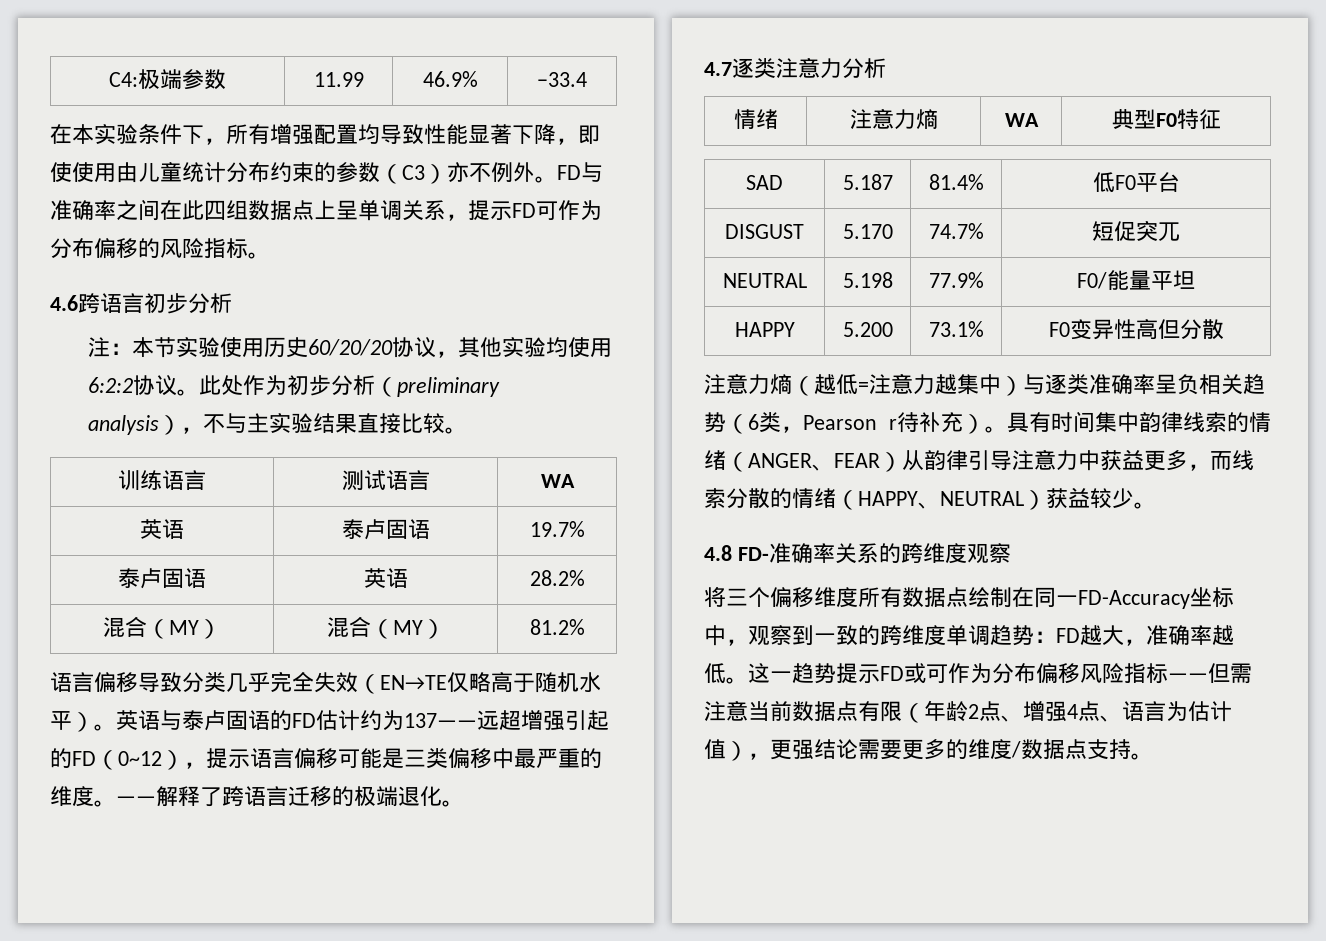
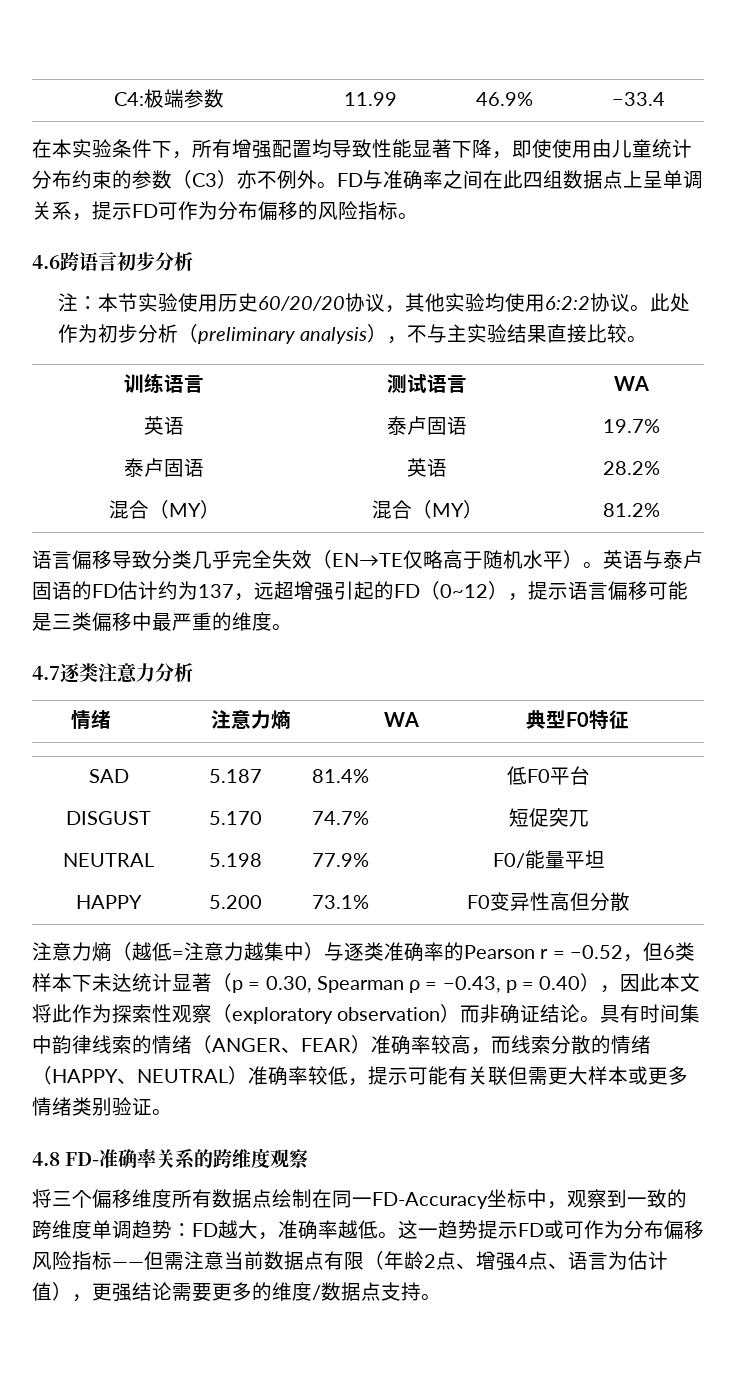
[404,713,477,728] 137—— -> [198,584,254,601] 137，
[116,786,464,807] ——解释了跨语言迁移的极端退化。 -> (292, 627) none
[1155,374,1265,395] [704,412,985,434] 呈负相关趋势（6类，Pearson r待补充） -> [444,942,695,962] [32,973,701,993] [32,1004,581,1024] 的Pearson r = −0.52，但6类样本下未达统计显著（p = 0.30, Spearman ρ = −0.43, p = 0.40），因此本文将此作为探索性观察（exploratory observation）而非确证结论
[902,449,1188,471] 从韵律引导注意力中获益更多 -> [371,1035,471,1055] 准确率较高
[1046,487,1134,509] 获益较少 -> [248,1066,688,1086] [32,1097,152,1116] 准确率较低，提示可能有关联但需更大样本或更多情绪类别验证

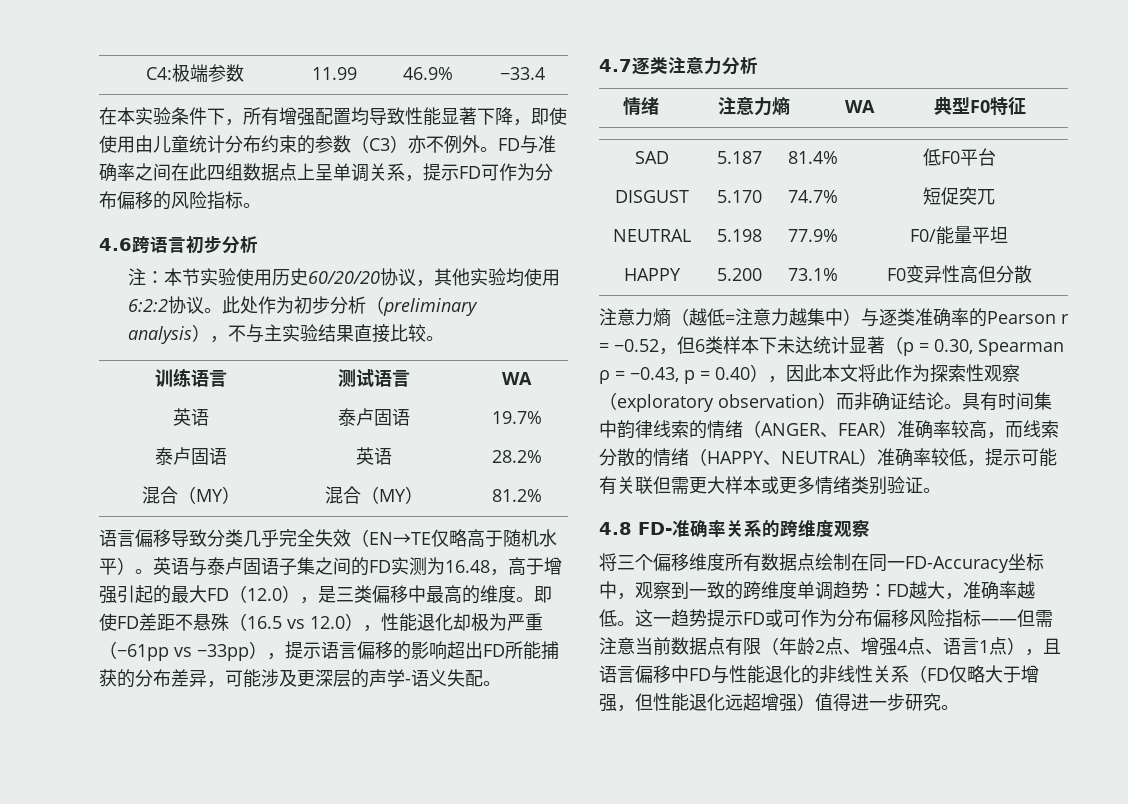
[72,581,688,601] [32,612,272,632] 的FD估计约为137，远超增强引起的FD（0~12），提示语言偏移可能是三类偏移中最严重的维度 -> [279,557,562,576] [99,585,552,604] [99,613,543,632] [99,641,559,661] [99,669,483,688] 子集之间的FD实测为16.48，高于增强引起的最大FD（12.0），是三类偏移中最高的维度。即使FD差距不悬殊（16.5 vs 12.0），性能退化却极为严重（−61pp vs −33pp），提示语言偏移的影响超出FD所能捕获的分布差异，可能涉及更深层的声学-语义失配
[608,1251,668,1270] [32,1282,421,1302] 为估计值），更强结论需要更多的维度/数据点支持 -> [979,637,1061,656] [599,665,1039,684] [599,693,941,712] 1点），且语言偏移中FD与性能退化的非线性关系（FD仅略大于增强，但性能退化远超增强）值得进一步研究

